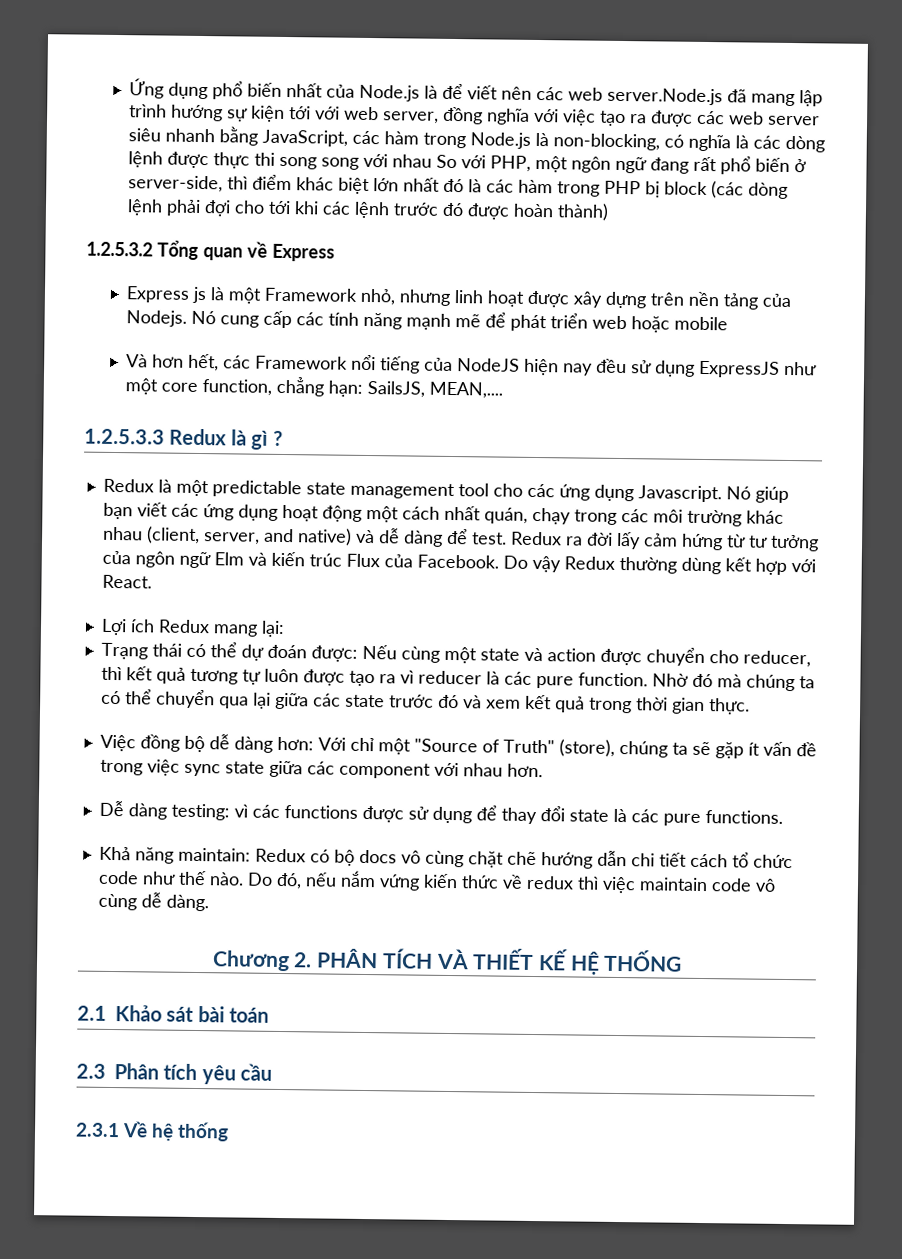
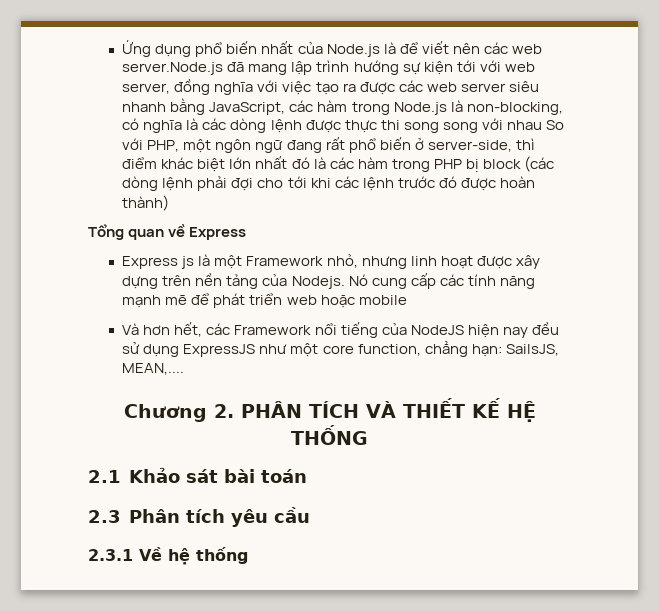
[86,241,153,257] 1.2.5.3.2 -> (170, 203) none
[84,428,283,450] [102,478,789,503] [102,502,784,527] [102,526,819,552] [101,550,816,575] [101,574,152,589] [100,618,285,638] [100,642,811,668] [100,666,815,692] [100,689,750,715] [99,734,817,759] [99,759,543,779] [98,800,783,826] [98,846,793,869] [97,870,776,894] [97,892,209,912] // 1.2.5.3.3 Redux là gì ? // Redux là một predictable state management tool cho các ứng dụng Javascript. Nó giúp bạn viết các ứng dụng hoạt động một cách nhất quán, chạy trong các môi trường khác nhau (client, server, and native) và dễ dàng để test. Redux ra đời lấy cảm hứng từ tư tưởng của ngôn ngữ Elm và kiến trúc Flux của Facebook. Do vậy Redux thường dùng kết hợp với React. // Lợi ích Redux mang lại: // Trạng thái có thể dự đoán được: Nếu cùng một state và action được chuyển cho reducer, thì kết quả tương tự luôn được tạo ra vì reducer là các pure function. Nhờ đó mà chúng ta có thể chuyển qua lại giữa các state trước đó và xem kết quả trong thời gian thực. // Việc đồng bộ dễ dàng hơn: Với chỉ một "Source of Truth" (store), chúng ta sẽ gặp ít vấn đề trong việc sync state giữa các component với nhau hơn. // Dễ dàng testing: vì các functions được sử dụng để thay đổi state là các pure functions. // Khả năng maintain: Redux có bộ docs vô cùng chặt chẽ hướng dẫn chi tiết cách tổ chức code như thế nào. Do đó, nếu nắm vứng kiến thức về redux thì việc maintain code vô cùng dễ dàng. -> (185, 369) none

